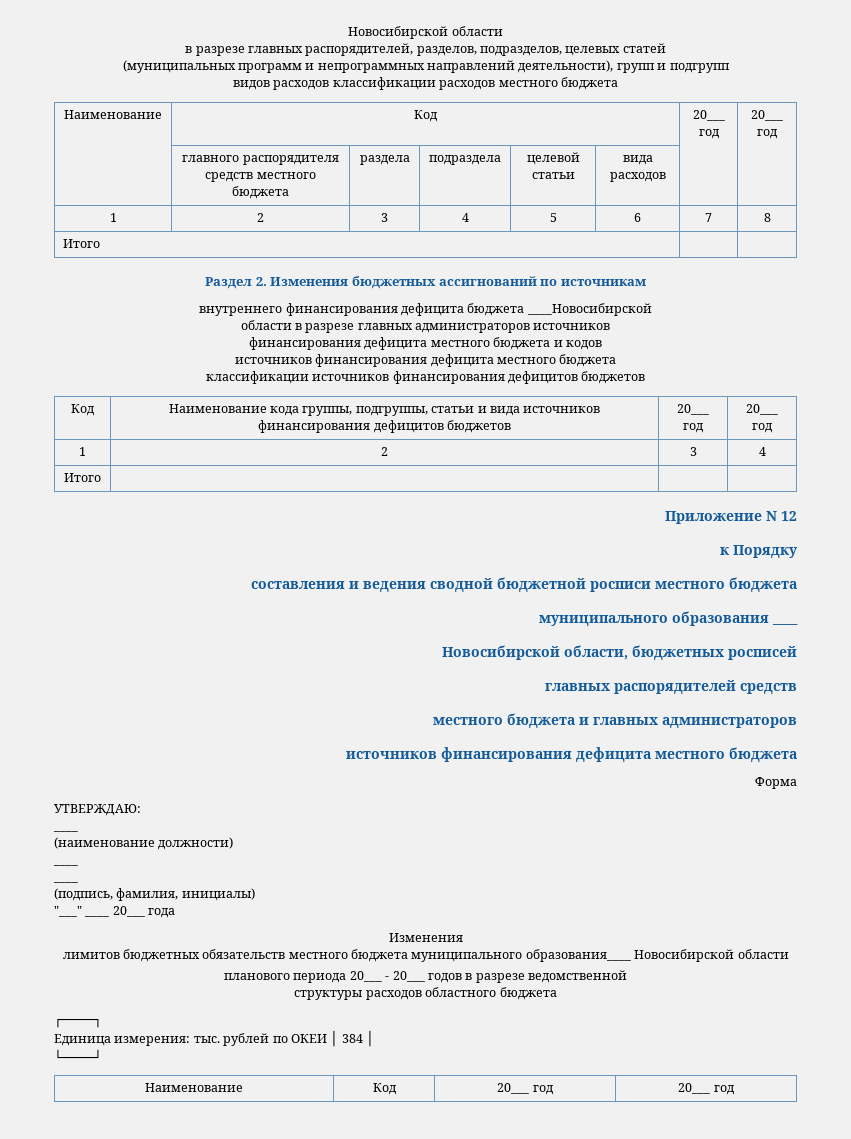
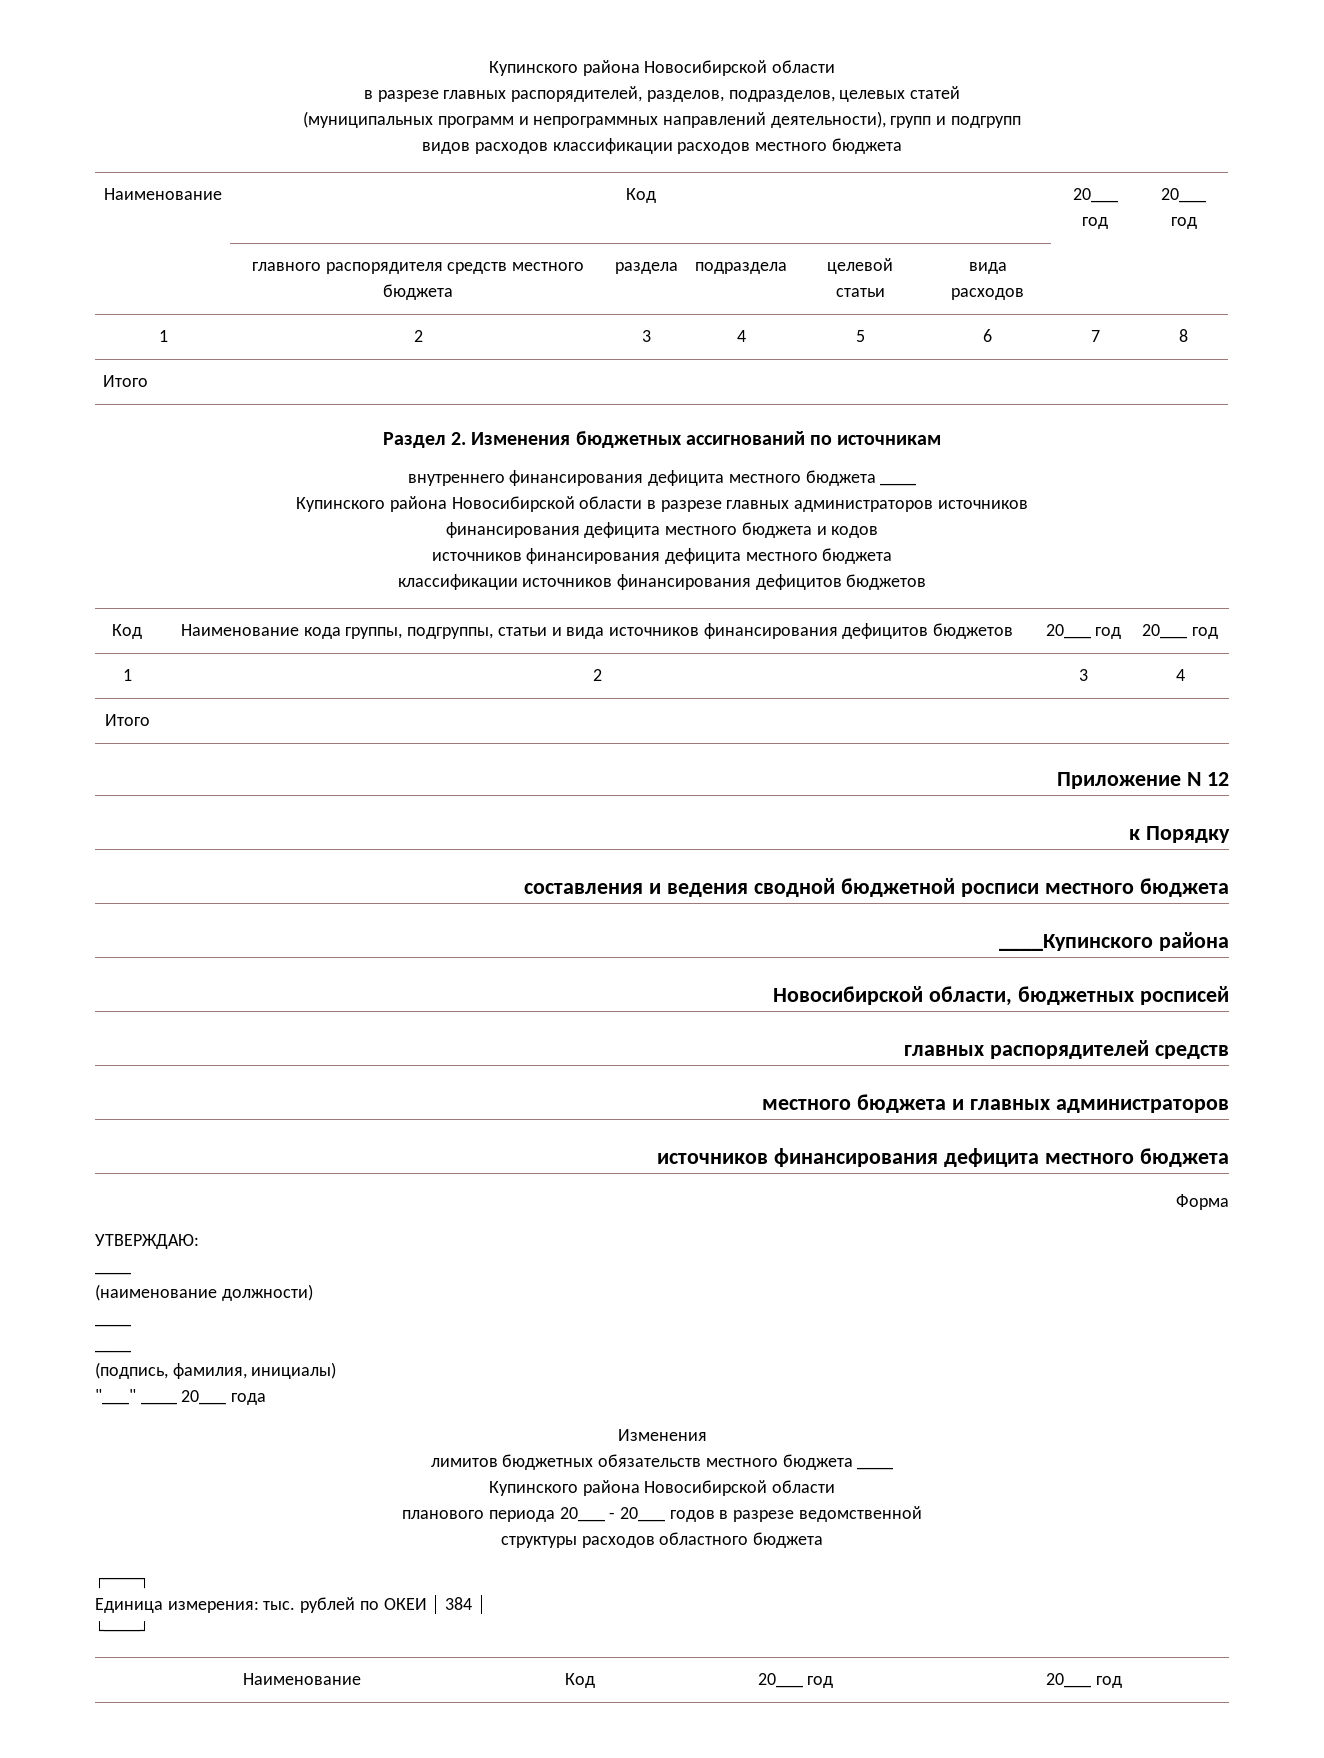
(348, 32) none -> [488,60,640,76] Купинского района
[467,303,652,316] бюджета ____Новосибирской // -> [728,470,917,486] [296,496,575,512] местного бюджета ____ // Купинского района Новосибирской
[539,611,798,627] муниципального образования ____ -> [999,932,1229,951] ____Купинского района
[411,949,631,962] муниципального образования____ -> [857,1467,894,1470] [488,1480,640,1496] ____ // Купинского района

